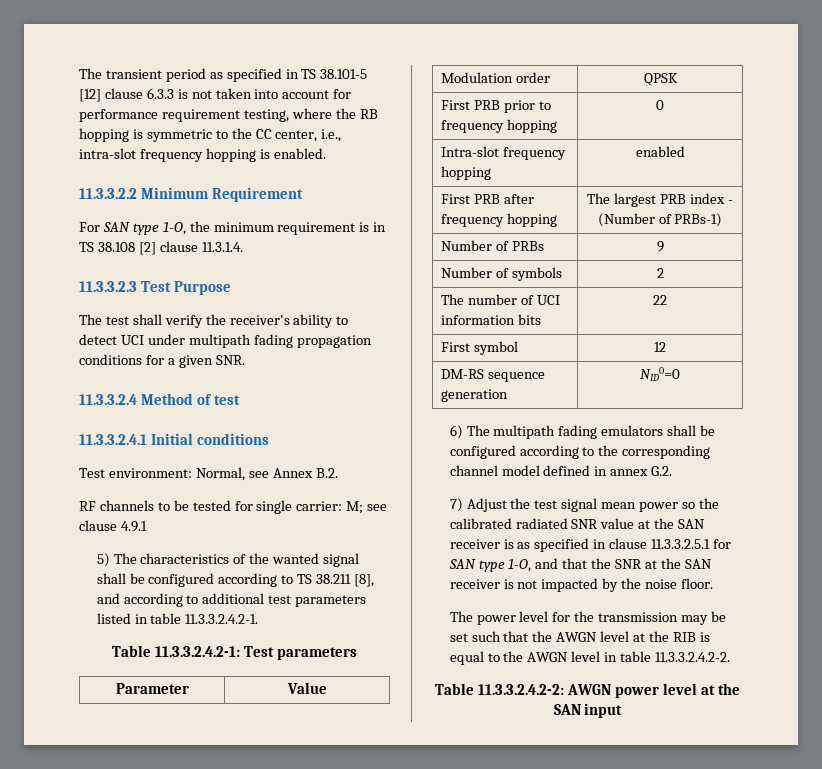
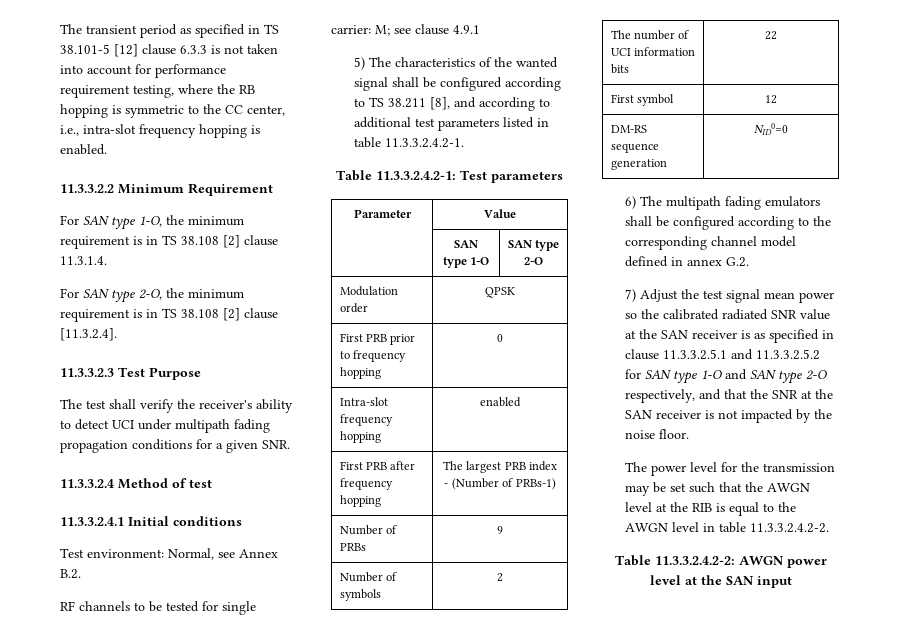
(243, 247) none -> [60,288,244,303] [60,308,278,322] [60,328,117,341] // For SAN type 2-O, the minimum requirement is in TS 38.108 [2] clause [11.3.2.4].
(327, 688) none -> [454,240,478,248] [442,257,490,268] [507,240,560,251] [524,257,543,265] // | SAN type 1-O | SAN type 2-O
(711, 544) none -> [731,349,821,360] and 11.3.3.2.5.2
[508,559,532,572] 1-O, -> [701,369,828,384] [625,389,696,403] 1-O and SAN type 2-O respectively,

